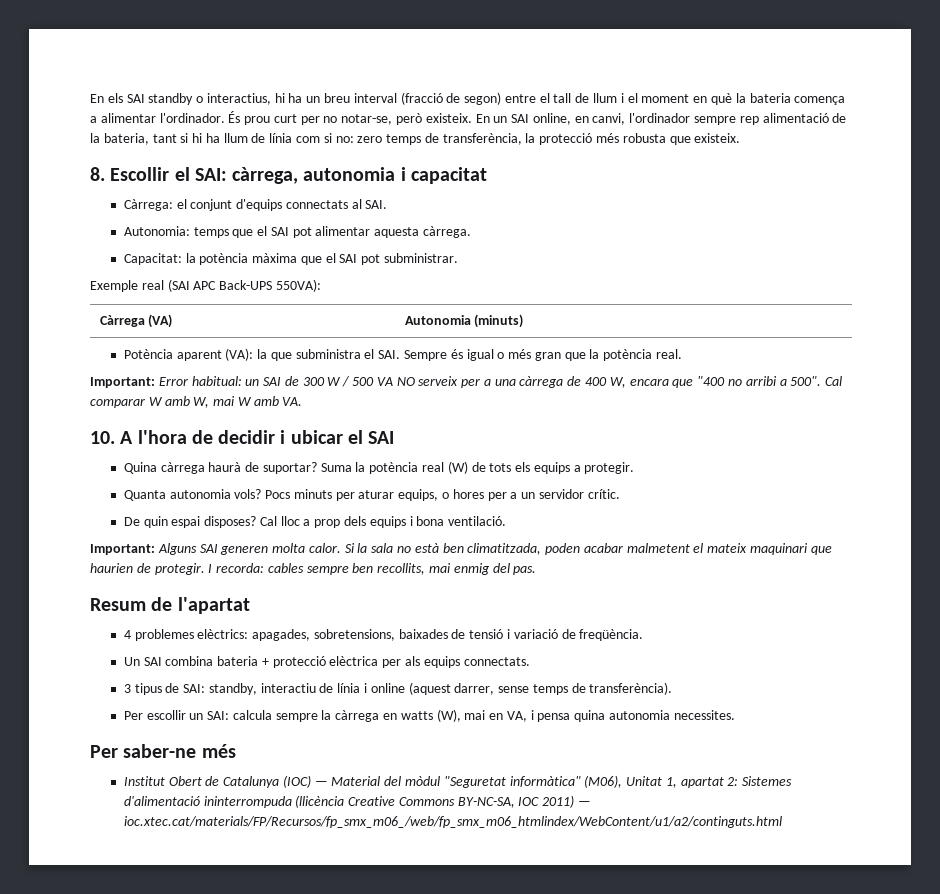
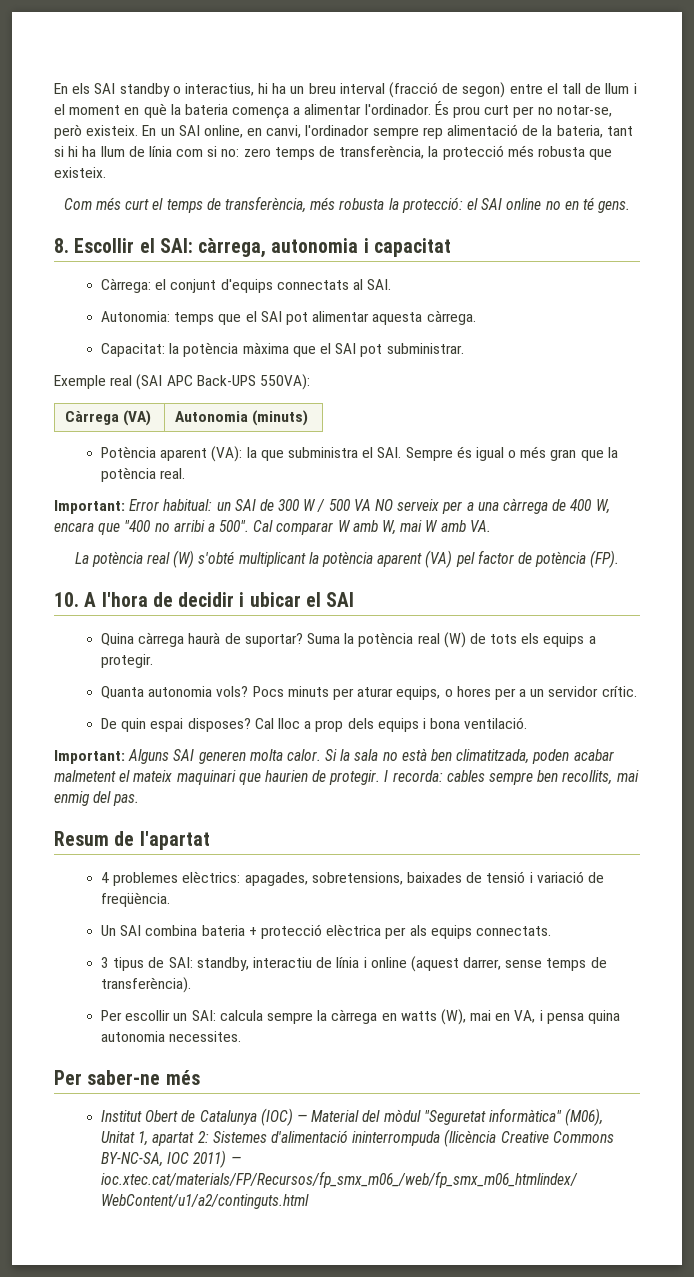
(741, 138) none -> [63,196,631,213] // Com més curt el temps de transferència, més robusta la protecció: el SAI online no en té gens.
(303, 401) none -> [74,550,620,568] // La potència real (W) s'obté multiplicant la potència aparent (VA) pel factor de potència (FP).

